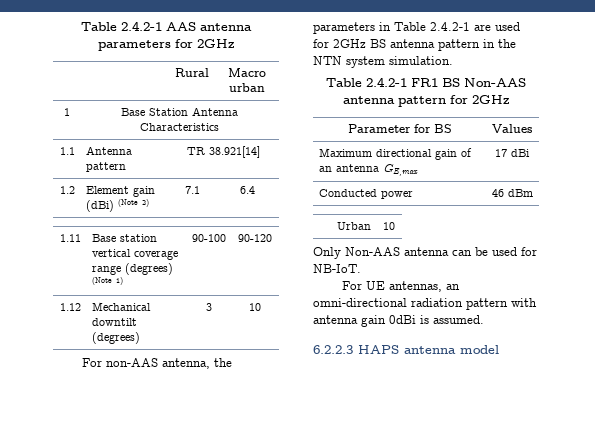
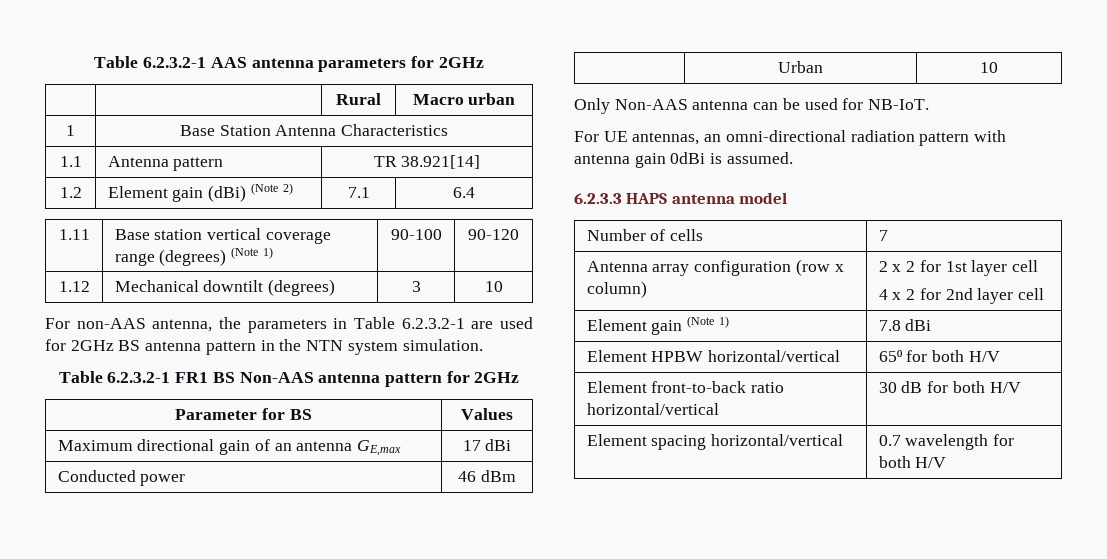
[81,21,162,31] Table 2.4.2-1 -> [94,56,207,68] Table 6.2.3.2-1
[430,22,470,31] 2.4.2-1 -> [401,318,465,329] 6.2.3.2-1
[366,77,407,87] 2.4.2-1 -> [107,372,171,383] 6.2.3.2-1
[313,345,353,354] 6.2.2.3 -> [574,193,622,204] 6.2.3.3
(499, 349) none -> [586,229,704,241] [878,230,888,241] [586,259,844,276] [586,281,647,298] [878,260,1039,276] [878,288,1045,304] [586,316,729,335] [878,319,932,331] [586,350,841,362] [878,350,1000,362] [586,381,785,393] [586,403,719,415] [878,381,1021,393] [586,434,844,450] [878,434,1015,450] [878,456,947,468] // Number of cells | 7 // Antenna array configuration (row x column) | 2 x 2 for 1st layer cell // 4 x 2 for 2nd layer cell // Element gain (Note 1) | 7.8 dBi // Element HPBW horizontal/vertical | 65⁰ for both H/V // Element front-to-back ratio horizontal/vertical | 30 dB for both H/V // Element spacing horizontal/vertical | 0.7 wavelength for both H/V

